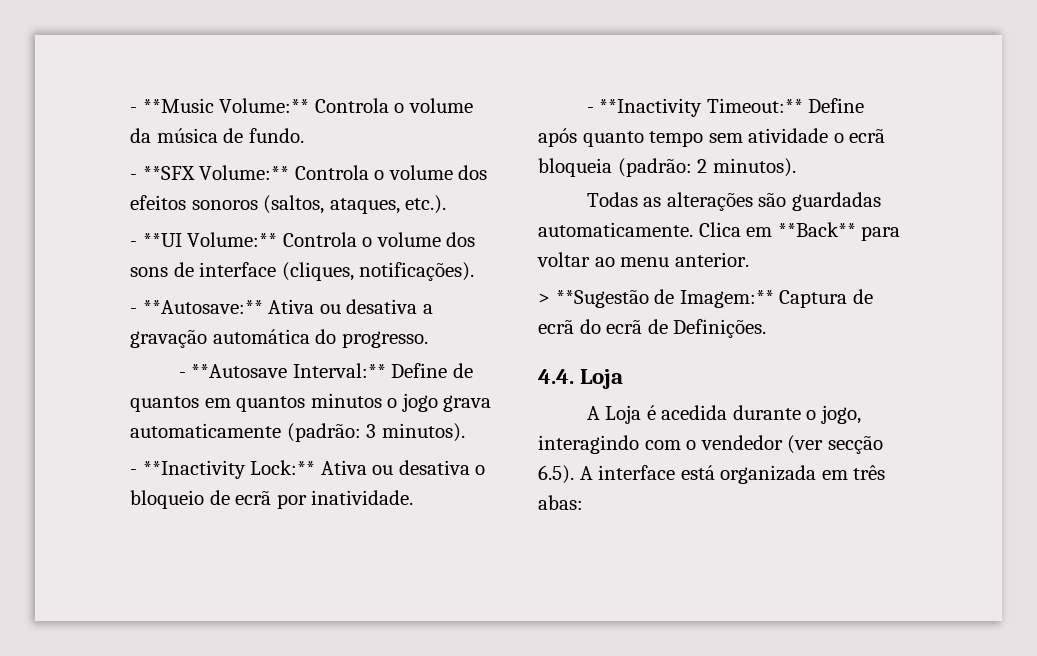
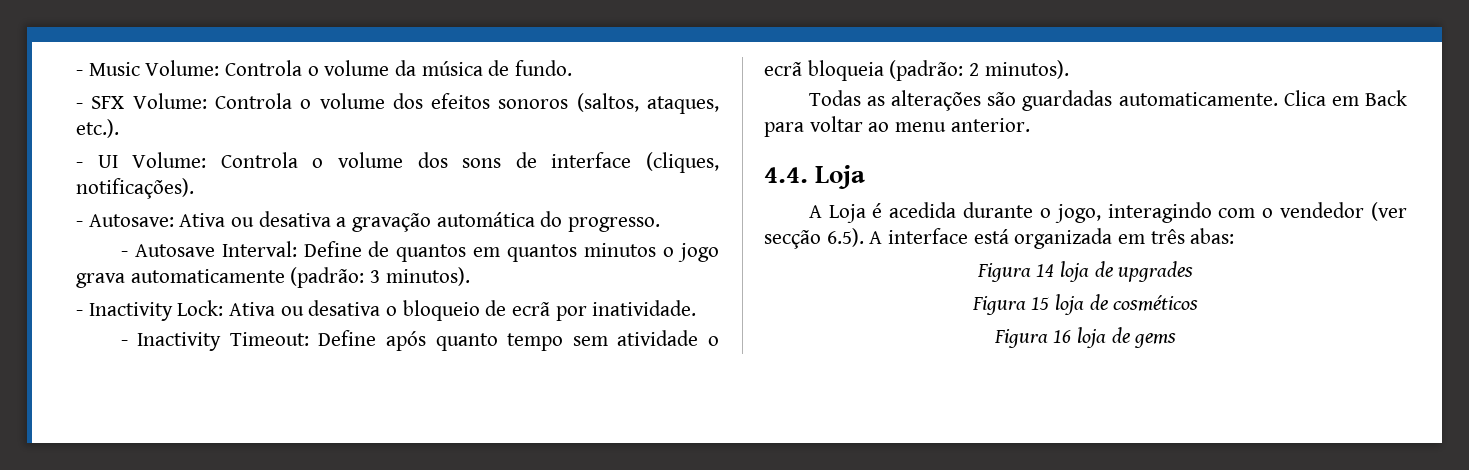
[130,98,310,113] - **Music Volume:** -> [76,60,220,76] - Music Volume:
[142,165,290,180] **SFX Volume:** -> [91,93,207,109] SFX Volume:
[142,232,278,247] **UI Volume:** -> [97,152,207,168] UI Volume:
[142,300,263,314] **Autosave:** -> [88,214,174,227] Autosave:
[191,363,386,378] **Autosave Interval:** -> [134,241,297,257] Autosave Interval:
[142,460,316,479] **Inactivity Lock:** -> [88,300,224,321] Inactivity Lock:
[599,98,803,117] **Inactivity Timeout:** -> [137,332,309,351] Inactivity Timeout:
[777,222,856,237] **Back** -> [1365,90,1407,106] Back
[538,289,873,308] [538,319,767,338] // > **Sugestão de Imagem:** Captura de ecrã do ecrã de Definições. -> (1030, 125) none
(583, 502) none -> [976,261,1194,282] [971,294,1199,315] [993,327,1177,348] // Figura 14 loja de upgrades // Figura 15 loja de cosméticos // Figura 16 loja de gems

